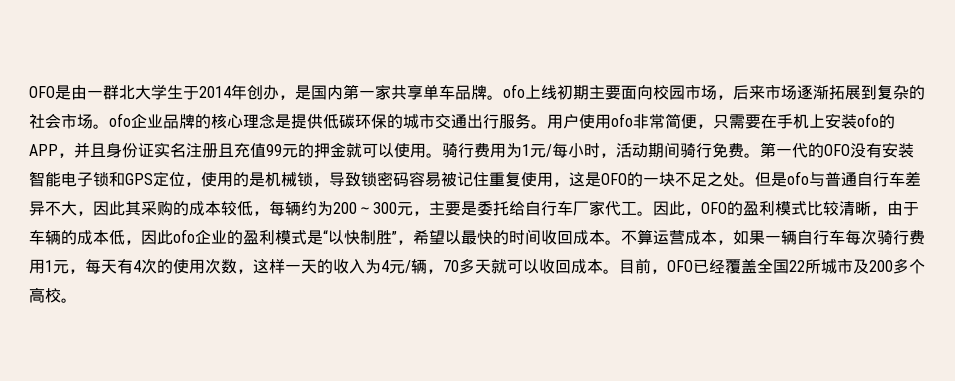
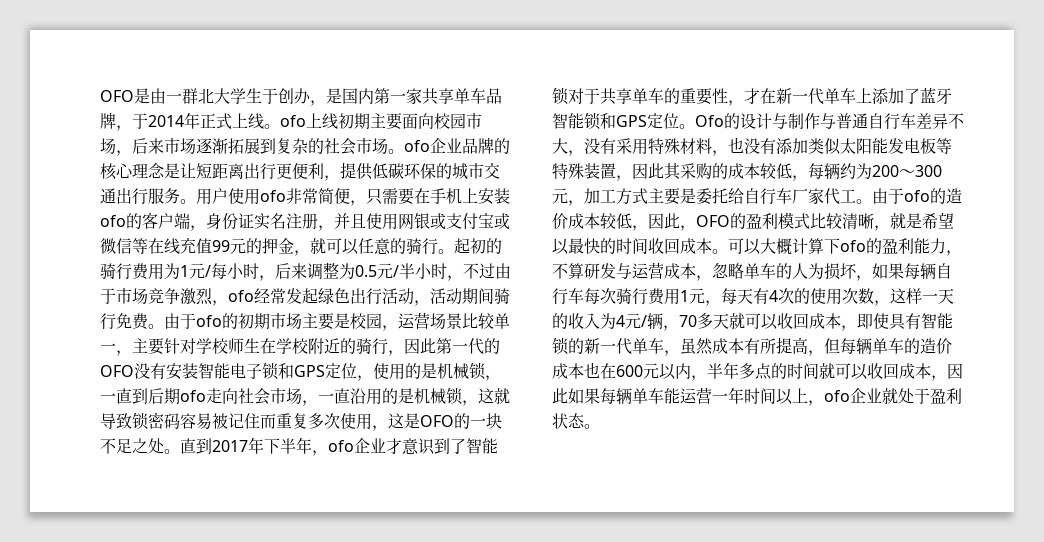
[199,84,247,100] 2014年 -> (278, 96) none
(487, 92) none -> [116,112,264,131] ，于2014年正式上线
(291, 121) none -> [180,163,340,181] 让短距离出行更便利，
[29,142,106,158] APP，并且 -> [142,212,206,231] 客户端，
[218,143,442,158] 且充值99元的押金就可以使用。 -> [318,213,510,231] [100,238,502,256] ，并且使用网银或支付宝或微信等在线充值99元的押金，就可以任意的骑行。起初的
(616, 155) none -> [275,262,511,281] [100,288,430,306] 后来调整为0.5元/半小时，不过由于市场竞争激烈，ofo经常发起绿色出行活动，
(760, 155) none -> [164,312,510,331] [100,338,436,356] 由于ofo的初期市场主要是校园，运营场景比较单一，主要针对学校师生在学校附近的骑行，因此
(329, 184) none -> [100,387,510,406] 一直到后期ofo走向社会市场，一直沿用的是机械锁，这就
[489,172,521,187] 重复 -> [260,413,340,429] 而重复多次
[755,171,809,187] 但是ofo -> [180,437,498,456] [552,87,952,106] [552,112,820,130] 直到2017年下半年，ofo企业才意识到了智能锁对于共享单车的重要性，才在新一代单车上添加了蓝牙智能锁和GPS定位。Ofo的设计与制作
(93, 213) none -> [584,137,952,156] [552,163,632,181] 没有采用特殊材料，也没有添加类似太阳能发电板等特殊装置，
(429, 213) none -> [584,188,648,205] 加工方式
(653, 213) none -> [872,188,962,204] [552,213,648,231] 由于ofo的造价成本较低，
[887,201,919,216] [29,229,413,245] 由于车辆的成本低，因此ofo企业的盈利模式是“以快制胜”， -> [890,213,922,229] 就是
[621,229,781,245] 不算运营成本，如果一 -> [728,238,962,256] [552,262,920,281] 可以大概计算下ofo的盈利能力，不算研发与运营成本，忽略单车的人为损坏，如果每
[603,258,925,274] [29,287,61,303] 。目前，OFO已经覆盖全国22所城市及200多个高校 -> [841,313,953,331] [552,337,952,356] [552,362,963,381] [552,387,962,406] [552,413,585,429] ，即使具有智能锁的新一代单车，虽然成本有所提高，但每辆单车的造价成本也在600元以内，半年多点的时间就可以收回成本，因此如果每辆单车能运营一年时间以上，ofo企业就处于盈利状态

